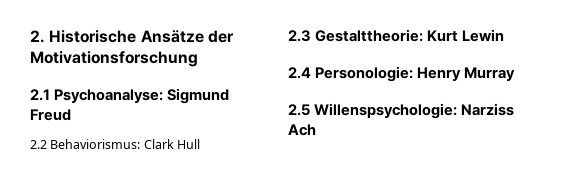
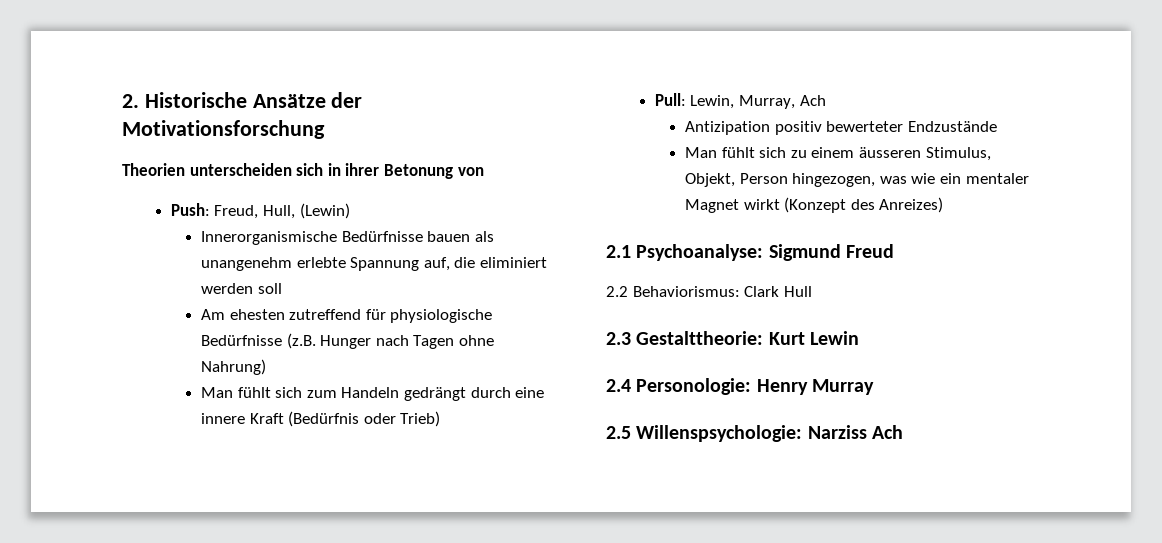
(198, 59) none -> [122,163,484,179] [170,203,350,219] [201,231,494,245] [201,257,548,271] [201,283,282,294] [201,309,493,323] [201,333,495,349] [201,359,267,375] [201,387,545,401] [201,411,441,427] [654,93,826,109] [685,121,997,135] [685,147,991,161] [685,173,1029,187] [685,197,944,213] // Theorien unterscheiden sich in ihrer Betonung von // Push: Freud, Hull, (Lewin) // Innerorganismische Bedürfnisse bauen als unangenehm erlebte Spannung auf, die eliminiert werden soll // Am ehesten zutreffend für physiologische Bedürfnisse (z.B. Hunger nach Tagen ohne Nahrung) // Man fühlt sich zum Handeln gedrängt durch eine innere Kraft (Bedürfnis oder Trieb) // Pull: Lewin, Murray, Ach // Antizipation positiv bewerteter Endzustände // Man fühlt sich zu einem äusseren Stimulus, Objekt, Person hingezogen, was wie ein mentaler Magnet wirkt (Konzept des Anreizes)

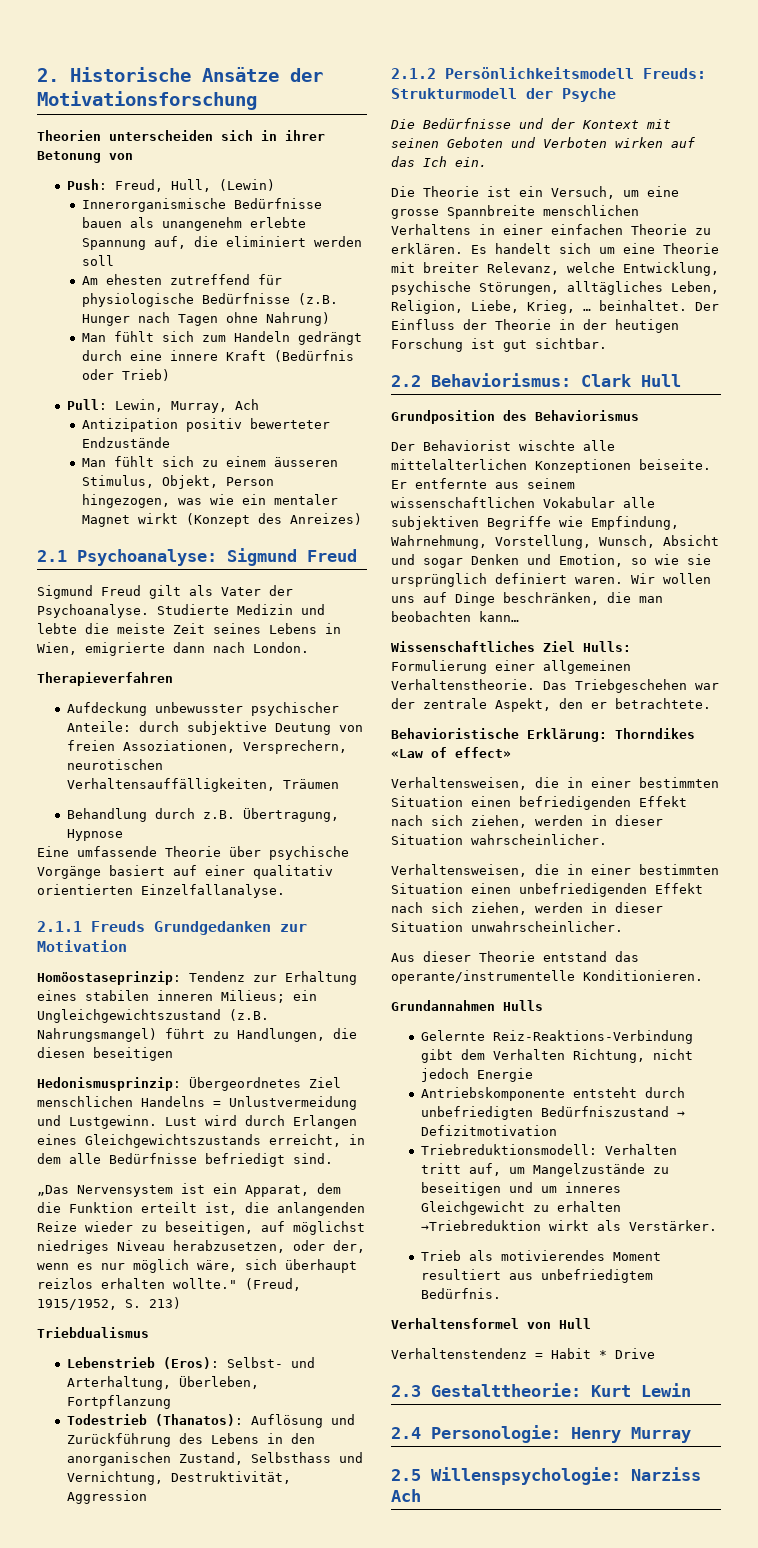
[606,286,812,297] 2.2 Behaviorismus: Clark Hull -> [37,585,293,599] [37,604,325,618] [37,623,341,634] [37,642,309,656] [37,672,173,686] [66,702,339,716] [66,721,363,735] [66,740,347,754] [66,759,163,770] [66,778,339,792] [66,808,339,822] [66,829,123,841] [37,846,349,860] [37,865,333,879] [37,884,285,898] [37,921,307,935] [37,940,127,952] [37,971,357,985] [37,990,317,1003] [37,1009,269,1023] [37,1028,357,1042] [37,1047,173,1061] [37,1077,341,1091] [37,1096,357,1110] [37,1115,357,1129] [37,1134,365,1148] [37,1153,333,1167] [37,1183,341,1197] [37,1202,365,1216] [37,1221,365,1235] [37,1240,365,1254] [37,1259,357,1273] [37,1278,301,1291] [37,1297,181,1310] [37,1327,149,1338] [66,1357,315,1369] [66,1376,259,1390] [66,1395,171,1409] [66,1414,355,1428] [66,1433,315,1447] [66,1452,363,1466] [66,1471,291,1485] [66,1490,147,1504] [391,67,706,79] [391,88,616,102] [390,118,671,129] [391,137,695,148] [391,156,487,167] [391,186,679,199] [391,205,639,219] [391,224,711,235] [391,243,719,254] [391,262,719,276] [391,281,719,295] [391,300,719,314] [391,319,679,333] [391,338,607,352] [391,373,681,387] [391,410,639,424] [391,440,615,451] [391,459,711,473] [391,478,575,489] [391,497,655,508] [391,516,679,530] [391,535,719,549] [391,554,711,568] [391,573,711,587] [391,592,663,606] [391,611,519,622] [391,641,631,652] [391,660,631,674] [391,679,719,693] [391,698,711,712] [391,728,695,742] [391,747,511,758] [391,777,719,790] [391,796,687,810] [391,815,663,828] [391,834,607,845] [391,864,719,877] [391,883,703,897] [391,902,663,915] [391,921,623,932] [391,951,639,962] [391,970,703,984] [391,1000,543,1011] [420,1030,693,1044] [420,1049,693,1063] [420,1068,533,1082] [420,1087,685,1101] [420,1106,685,1120] [420,1125,557,1136] [420,1144,677,1155] [420,1163,669,1177] [420,1182,621,1196] [420,1201,621,1215] [420,1220,717,1231] [420,1250,661,1261] [420,1269,653,1283] [420,1288,501,1299] [391,1318,591,1329] [391,1348,655,1359] Sigmund Freud gilt als Vater der Psychoanalyse. Studierte Medizin und lebte die meiste Zeit seines Lebens in Wien, emigrierte dann nach London. // Therapieverfahren // Aufdeckung unbewusster psychischer Anteile: durch subjektive Deutung von freien Assoziationen, Versprechern, neurotischen Verhaltensauffälligkeiten, Träumen // Behandlung durch z.B. Übertragung, Hypnose // Eine umfassende Theorie über psychische Vorgänge basiert auf einer qualitativ orientierten Einzelfallanalyse. // 2.1.1 Freuds Grundgedanken zur Motivation // Homöostaseprinzip: Tendenz zur Erhaltung eines stabilen inneren Milieus; ein Ungleichgewichtszustand (z.B. Nahrungsmangel) führt zu Handlungen, die diesen beseitigen // Hedonismusprinzip: Übergeordnetes Ziel menschlichen Handelns = Unlustvermeidung und Lustgewinn. Lust wird durch Erlangen eines Gleichgewichtszustands erreicht, in dem alle Bedürfnisse befriedigt sind. // „Das Nervensystem ist ein Apparat, dem die Funktion erteilt ist, die anlangenden Reize wieder zu beseitigen, auf möglichst niedriges Niveau herabzusetzen, oder der, wenn es nur möglich wäre, sich überhaupt reizlos erhalten wollte." (Freud, 1915/1952, S. 213) // Triebdualismus // Lebenstrieb (Eros): Selbst- und Arterhaltung, Überleben, Fortpflanzung // Todestrieb (Thanatos): Auflösung und Zurückführung des Lebens in den anorganischen Zustand, Selbsthass und Vernichtung, Destruktivität, Aggression // 2.1.2 Persönlichkeitsmodell Freuds: Strukturmodell der Psyche // Die Bedürfnisse und der Kontext mit seinen Geboten und Verboten wirken auf das Ich ein. // Die Theorie ist ein Versuch, um eine grosse Spannbreite menschlichen Verhaltens in einer einfachen Theorie zu erklären. Es handelt sich um eine Theorie mit breiter Relevanz, welche Entwicklung, psychische Störungen, alltägliches Leben, Religion, Liebe, Krieg, … beinhaltet. Der Einfluss der Theorie in der heutigen Forschung ist gut sichtbar. // 2.2 Behaviorismus: Clark Hull // Grundposition des Behaviorismus // Der Behaviorist wischte alle mittelalterlichen Konzeptionen beiseite. Er entfernte aus seinem wissenschaftlichen Vokabular alle subjektiven Begriffe wie Empfindung, Wahrnehmung, Vorstellung, Wunsch, Absicht und sogar Denken und Emotion, so wie sie ursprünglich definiert waren. Wir wollen uns auf Dinge beschränken, die man beobachten kann… // Wissenschaftliches Ziel Hulls: Formulierung einer allgemeinen Verhaltenstheorie. Das Triebgeschehen war der zentrale Aspekt, den er betrachtete. // Behavioristische Erklärung: Thorndikes «Law of effect» // Verhaltensweisen, die in einer bestimmten Situation einen befriedigenden Effekt nach sich ziehen, werden in dieser Situation wahrscheinlicher. // Verhaltensweisen, die in einer bestimmten Situation einen unbefriedigenden Effekt nach sich ziehen, werden in dieser Situation unwahrscheinlicher. // Aus dieser Theorie entstand das operante/instrumentelle Konditionieren. // Grundannahmen Hulls // Gelernte Reiz-Reaktions-Verbindung gibt dem Verhalten Richtung, nicht jedoch Energie // Antriebskomponente entsteht durch unbefriedigten Bedürfniszustand → Defizitmotivation // Triebreduktionsmodell: Verhalten tritt auf, um Mangelzustände zu beseitigen und um inneres Gleichgewicht zu erhalten →Triebreduktion wirkt als Verstärker. // Trieb als motivierendes Moment resultiert aus unbefriedigtem Bedürfnis. // Verhaltensformel von Hull // Verhaltenstendenz = Habit * Drive

